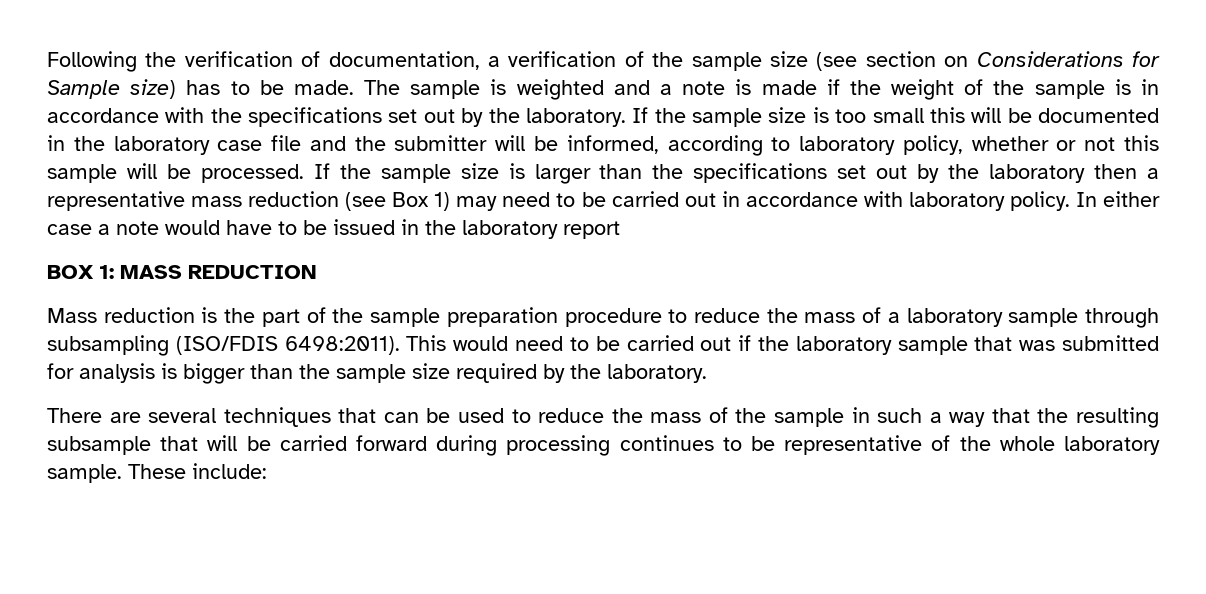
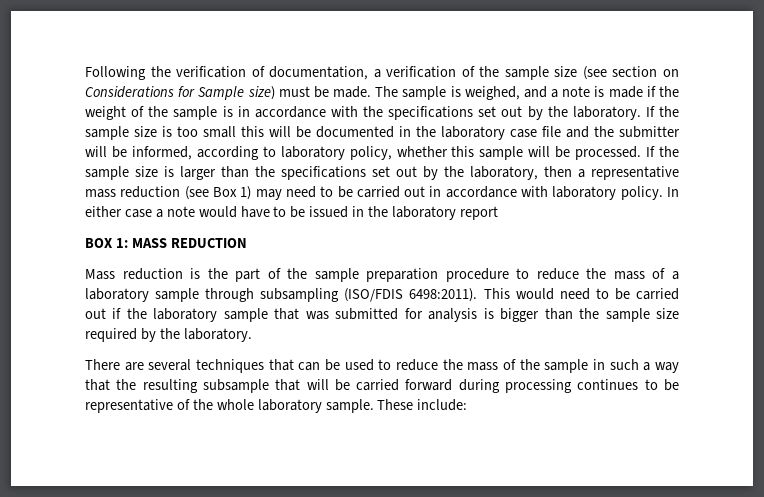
[186,80,250,95] has to -> [278,86,310,97] must
[516,79,604,100] weighted -> [464,86,520,100] weighed,
[1056,137,1116,151] or not -> (448, 151) none
[989,164,1086,183] laboratory -> [470,166,538,180] laboratory,

